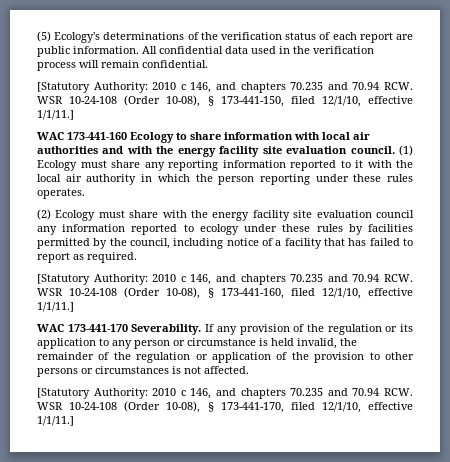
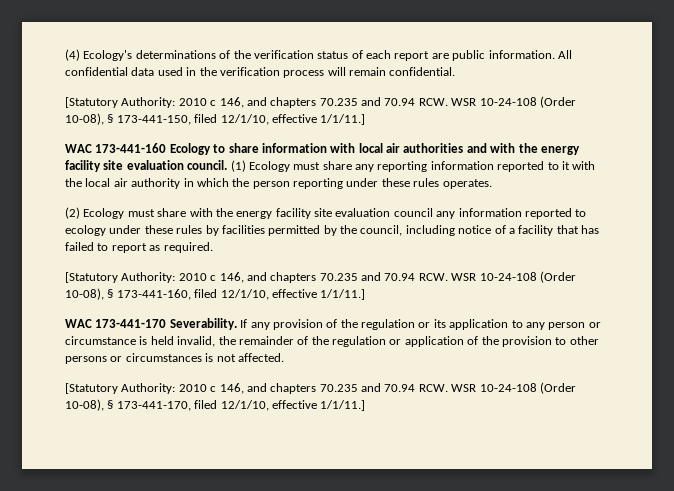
[37,31,51,42] (5) -> [65,49,80,61] (4)

